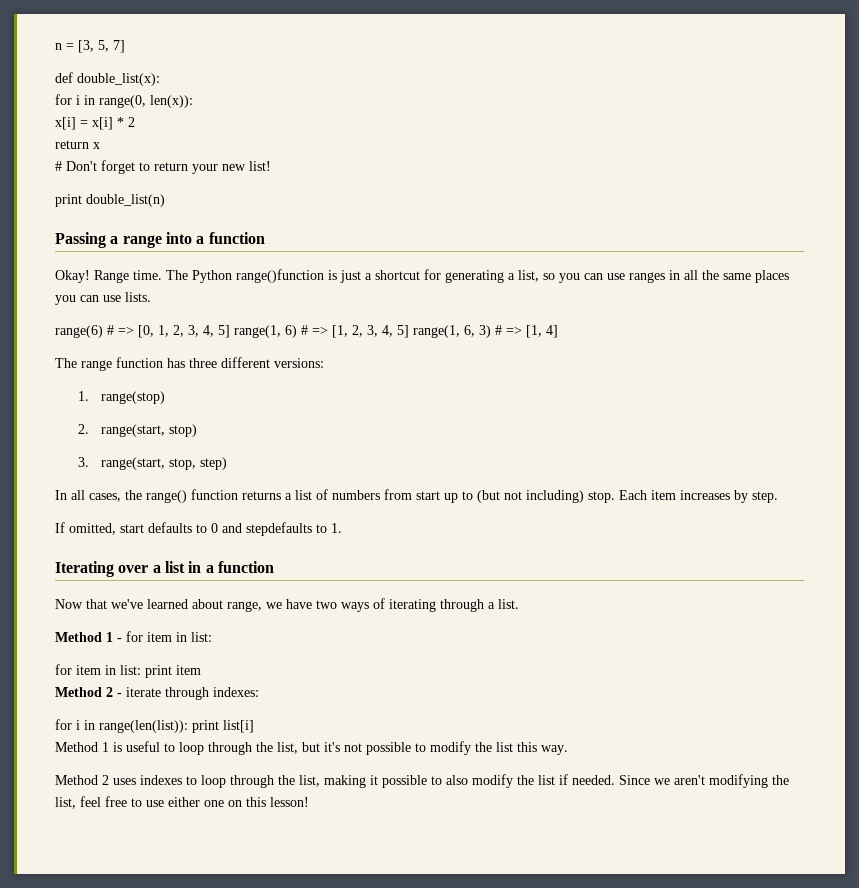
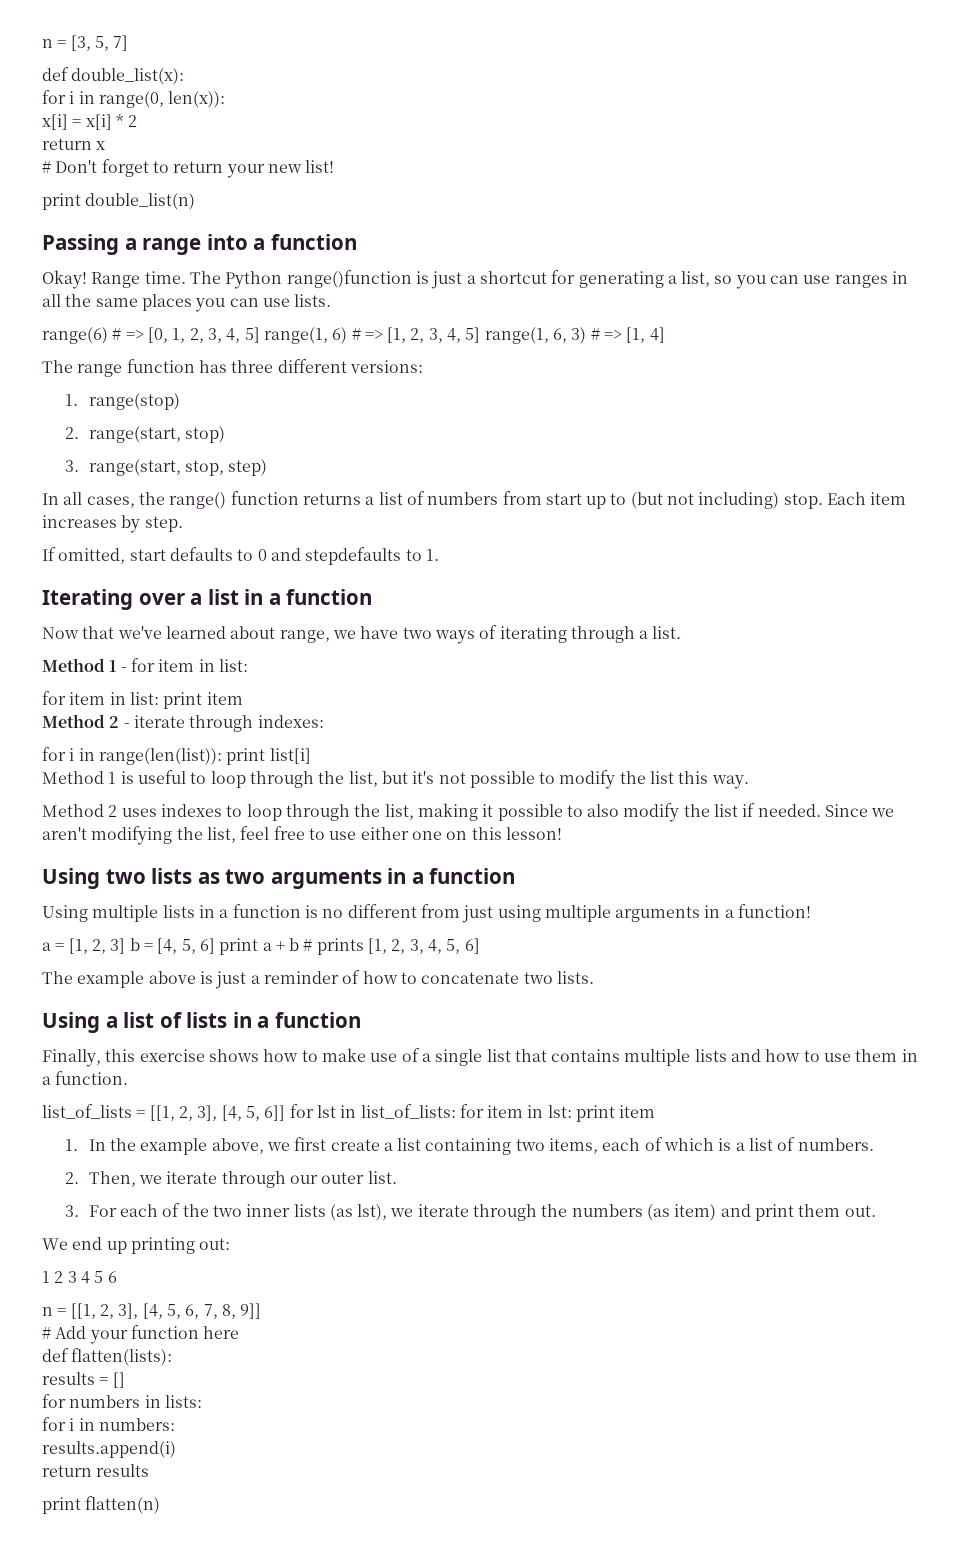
(309, 802) none -> [42,868,516,889] [42,904,812,923] [42,938,480,955] [42,970,594,989] [42,1012,361,1033] [42,1048,918,1067] [42,1071,129,1085] [42,1104,656,1122] [65,1137,874,1155] [65,1171,397,1188] [65,1203,876,1221] [42,1237,231,1254] [42,1271,117,1284] [42,1303,262,1319] [42,1325,240,1344] [42,1348,173,1366] [42,1372,125,1388] [42,1394,202,1408] [42,1417,175,1431] [42,1441,176,1458] [42,1464,150,1477] [42,1496,161,1514] // Using two lists as two arguments in a function // Using multiple lists in a function is no different from just using multiple arguments in a function! // a = [1, 2, 3] b = [4, 5, 6] print a + b # prints [1, 2, 3, 4, 5, 6] // The example above is just a reminder of how to concatenate two lists. // Using a list of lists in a function // Finally, this exercise shows how to make use of a single list that contains multiple lists and how to use them in a function. // list_of_lists = [[1, 2, 3], [4, 5, 6]] for lst in list_of_lists: for item in lst: print item // 1. In the example above, we first create a list containing two items, each of which is a list of numbers. // 2. Then, we iterate through our outer list. // 3. For each of the two inner lists (as lst), we iterate through the numbers (as item) and print them out. // We end up printing out: // 1 2 3 4 5 6 // n = [[1, 2, 3], [4, 5, 6, 7, 8, 9]] // # Add your function here // def flatten(lists): // results = [] // for numbers in lists: // for i in numbers: // results.append(i) // return results // print flatten(n)

